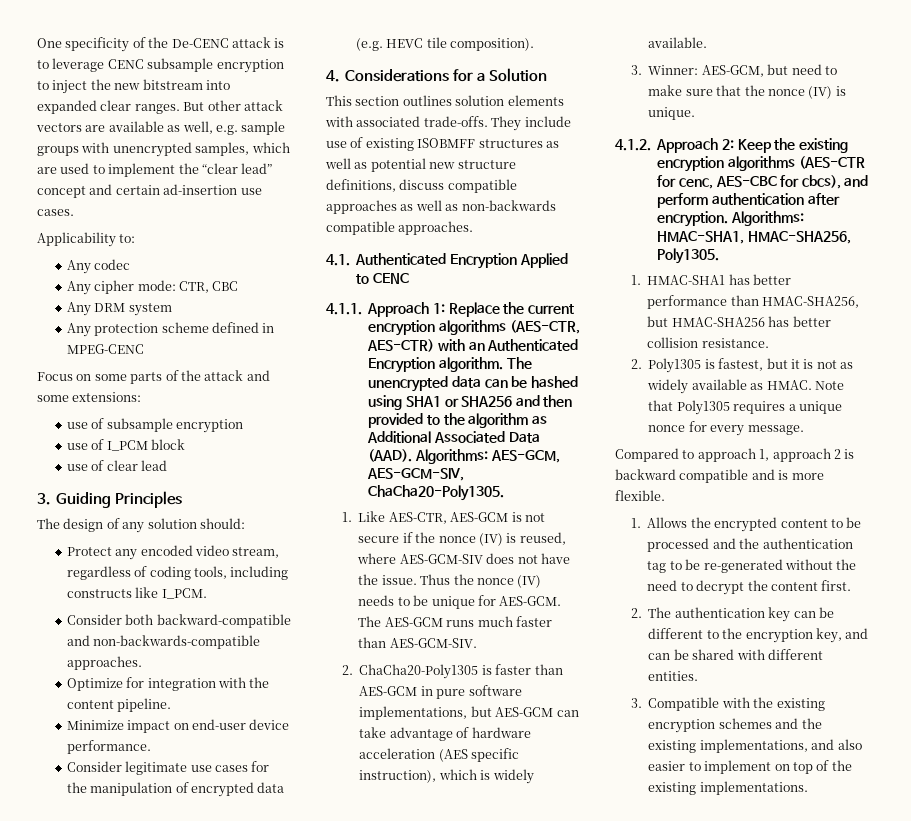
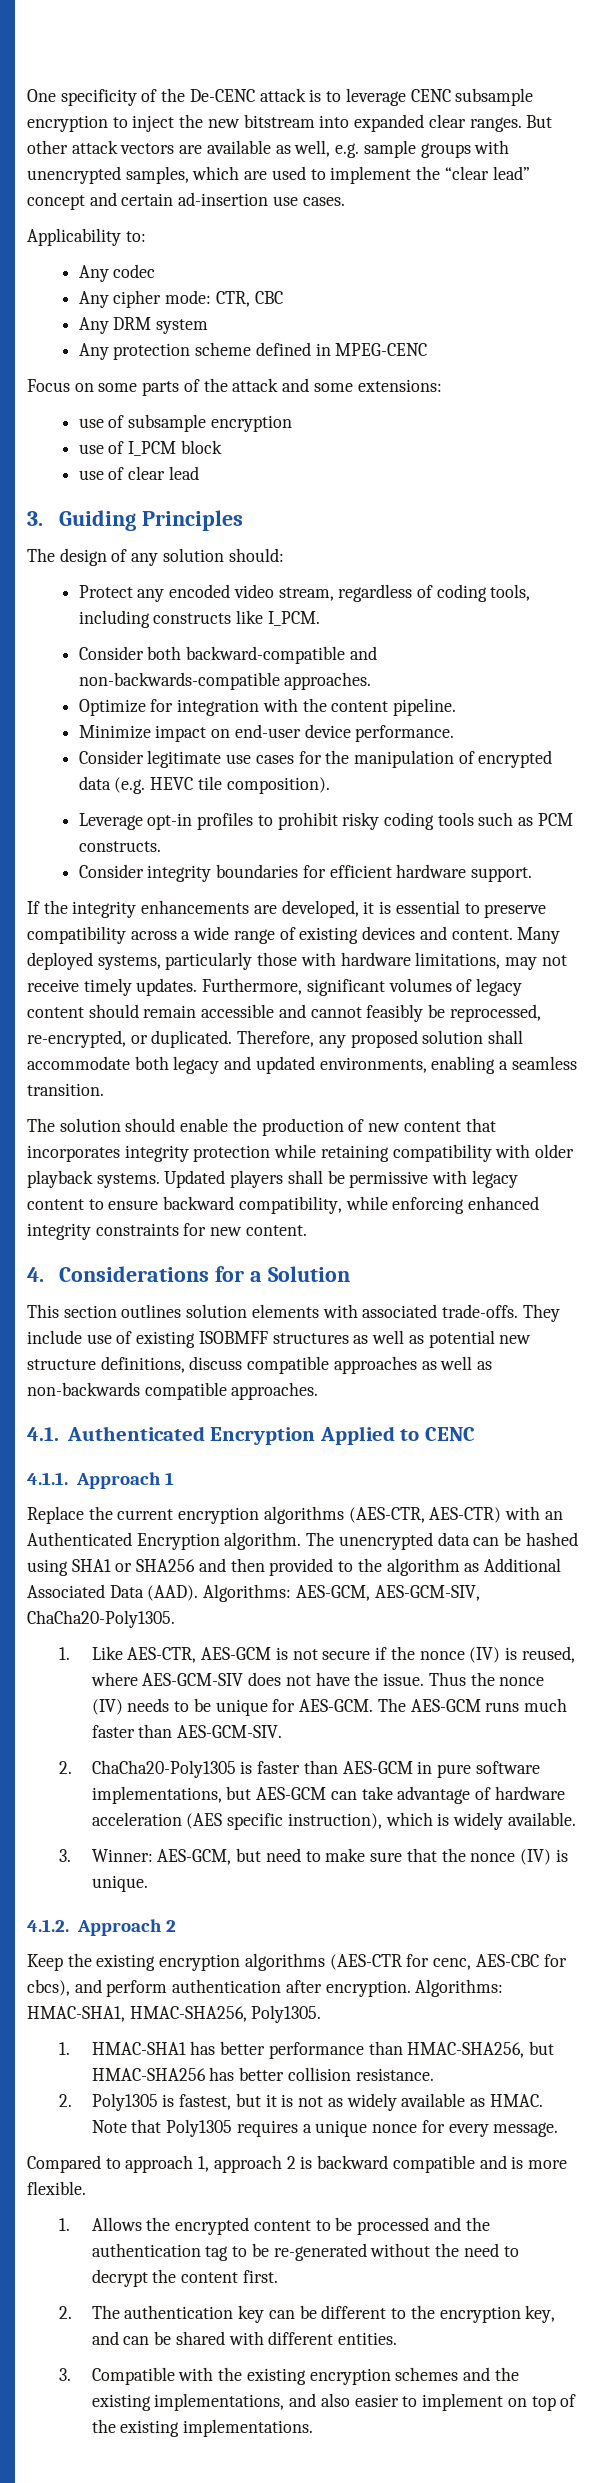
(535, 44) none -> [78,812,573,830] [78,841,161,852] [78,864,532,882] [27,900,547,918] [27,926,561,944] [27,952,567,970] [27,978,523,996] [27,1004,541,1022] [27,1030,524,1048] [27,1056,577,1074] [27,1083,104,1096] [27,1118,496,1136] [27,1144,575,1162] [27,1170,518,1188] [27,1196,540,1214] [27,1223,307,1240] // Leverage opt-in profiles to prohibit risky coding tools such as PCM constructs. // Consider integrity boundaries for efficient hardware support. // If the integrity enhancements are developed, it is essential to preserve compatibility across a wide range of existing devices and content. Many deployed systems, particularly those with hardware limitations, may not receive timely updates. Furthermore, significant volumes of legacy content should remain accessible and cannot feasibly be reprocessed, re-encrypted, or duplicated. Therefore, any proposed solution shall accommodate both legacy and updated environments, enabling a seamless transition. // The solution should enable the production of new content that incorporates integrity protection while retaining compatibility with older playback systems. Updated players shall be permissive with legacy content to ensure backward compatibility, while enforcing enhanced integrity constraints for new content.
[432,303,445,314] 1: -> [164,1472,174,1485] 1 //
[721,139,734,150] 2: -> [165,1920,176,1932] 2 //

